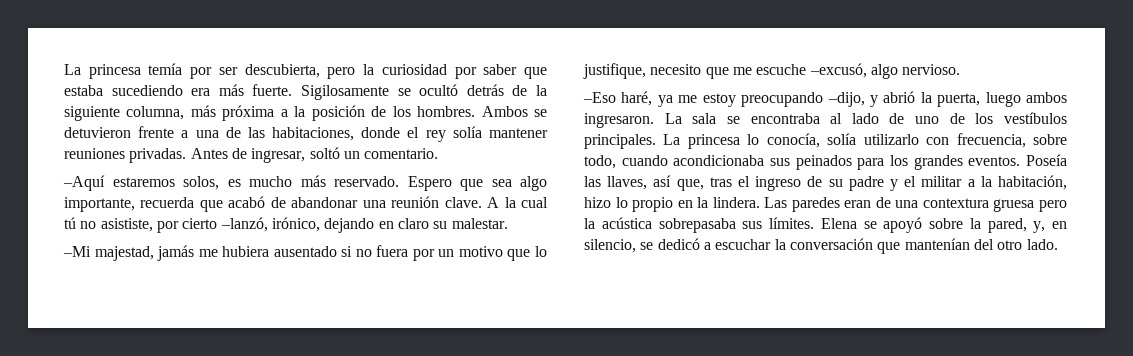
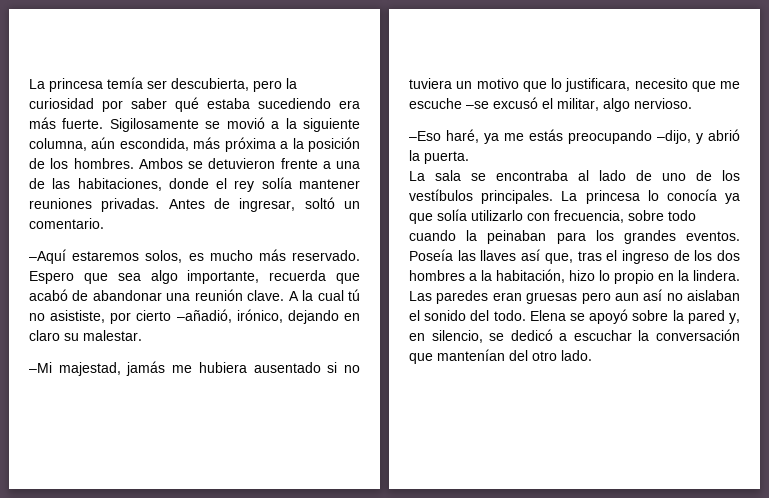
[190,67,213,79] por -> (143, 83) none
[524,67,548,79] que -> [175,97,199,112] qué
[419,84,528,96] ocultó detrás de -> [226,117,280,129] movió a
(185, 113) none -> [91,137,189,151] aún escondida,
[220,217,268,232] –lanzó, -> [176,309,232,323] –añadió,
[376,245,435,261] fuera por -> [409,78,452,89] tuviera
[583,63,646,79] justifique, -> [565,78,631,92] justificara,
[809,63,867,78] –excusó, -> [466,97,599,111] –se excusó el militar,
[702,93,736,107] estoy -> [529,129,563,141] estás
[937,92,1067,107] [584,113,654,128] puerta, luego ambos ingresaron. -> [424,151,469,164] puerta. //
[766,133,820,148] conocía, -> [666,189,740,204] [409,213,433,224] conocía ya que
[584,155,852,170] todo, cuando acondicionaba sus peinados -> [668,210,696,221] [409,230,547,244] todo cuando la peinaban
[607,176,648,190] llaves, -> [480,250,517,261] llaves
[828,176,963,191] su padre y el militar -> [694,250,740,261] [409,270,465,281] los dos hombres
[875,197,1067,212] [584,217,814,233] de una contextura gruesa pero la acústica sobrepasaba sus límites. -> [526,289,740,304] [409,310,526,321] gruesas pero aun así no aislaban el sonido del todo.
[987,218,1027,233] pared, -> [687,310,725,324] pared

